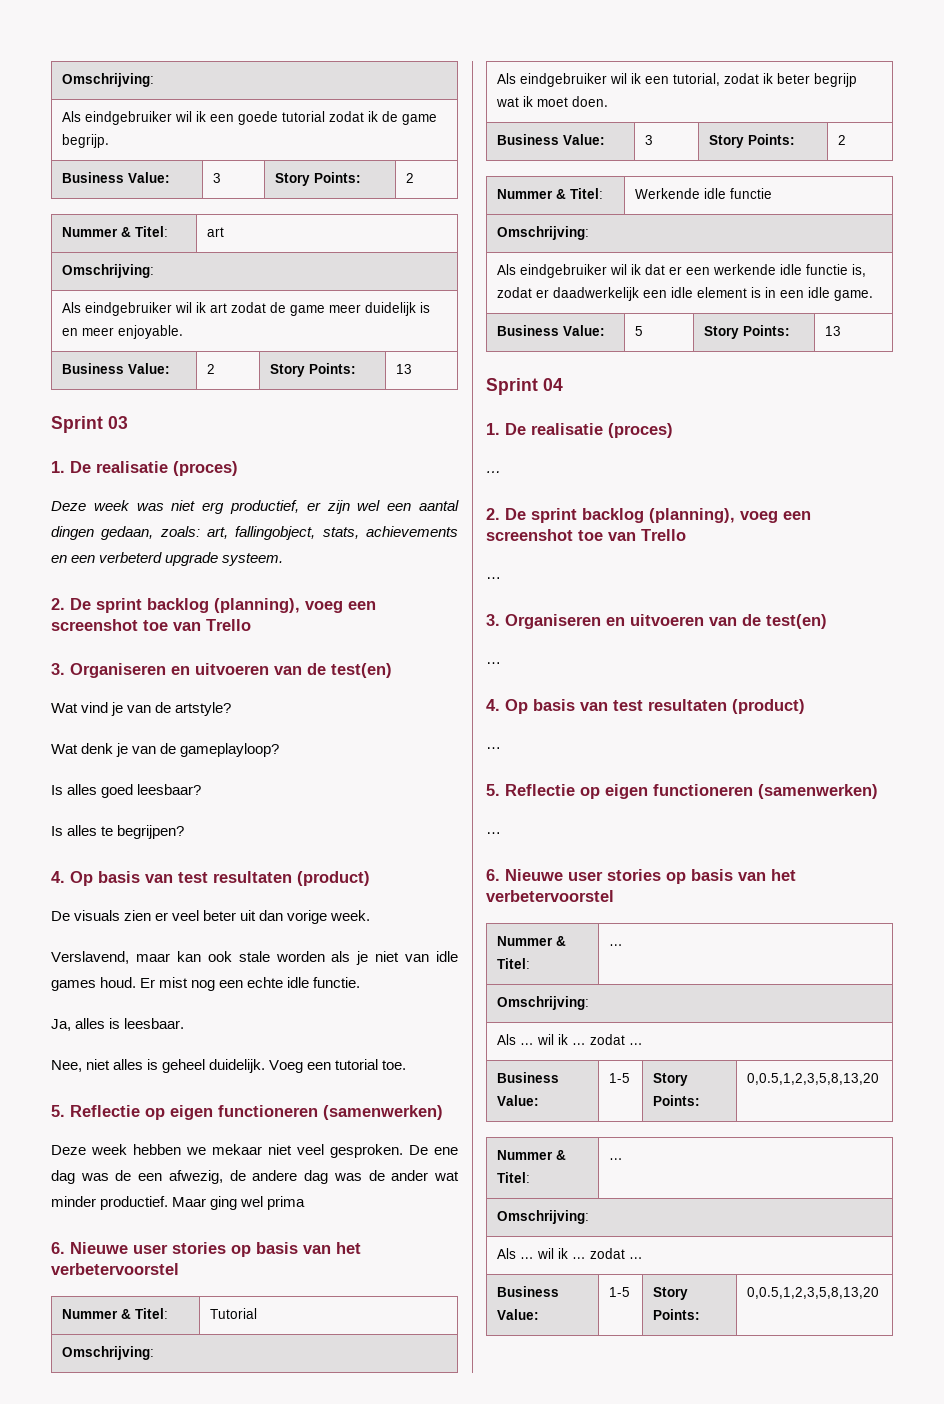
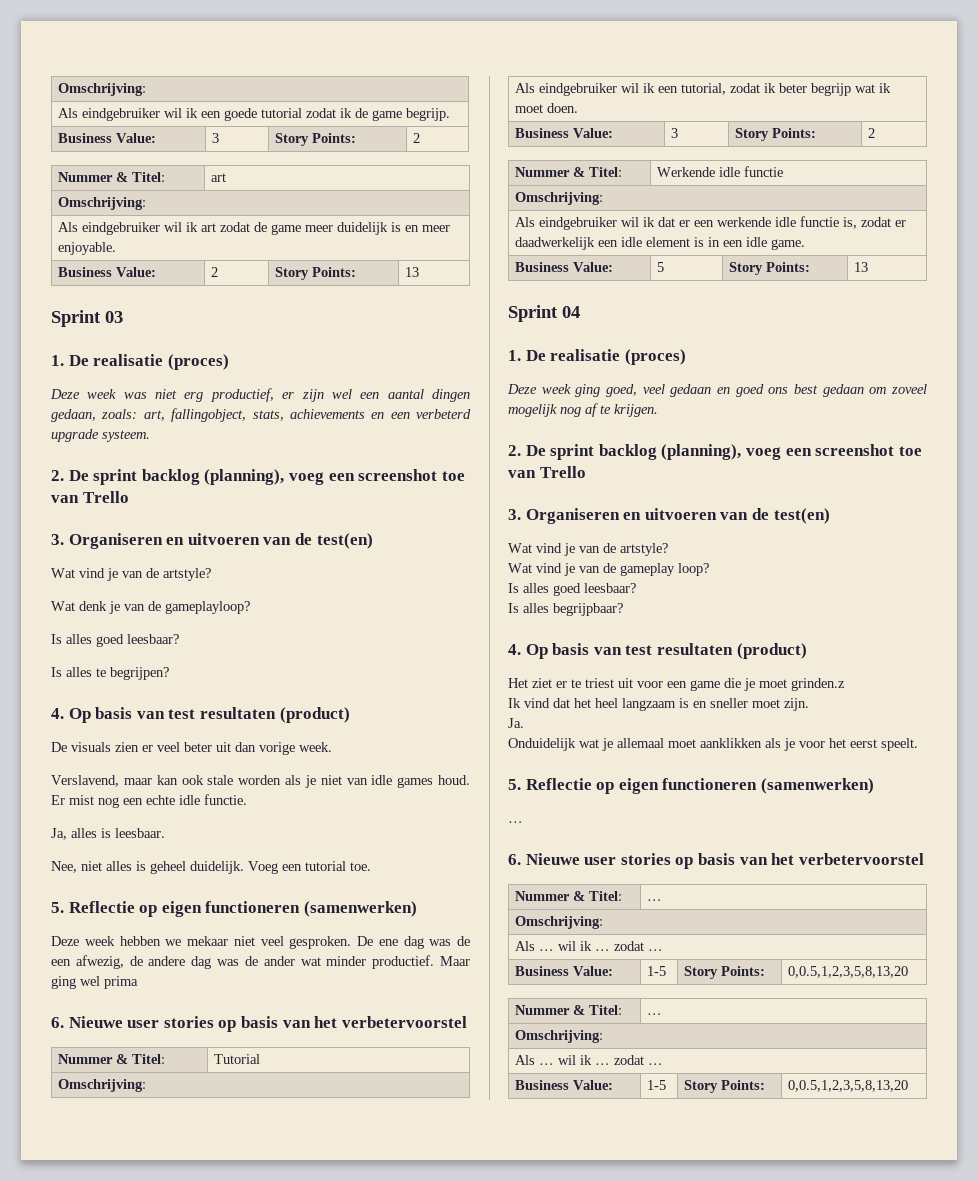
[486,471,501,473] … -> [507,384,927,397] [508,403,658,417] Deze week ging goed, veel gedaan en goed ons best gedaan om zoveel mogelijk nog af te krijgen.
[486,577,501,579] [486,614,827,629] [486,662,501,664] [486,699,805,714] [486,747,501,749] // … // 3. Organiseren en uitvoeren van de test(en) // … // 4. Op basis van test resultaten (product) // … -> [508,508,830,524] [508,543,668,556] [508,563,709,576] [508,583,636,596] [508,603,623,616] [508,643,807,659] [508,678,845,691] [508,698,809,711] [508,718,524,728] [508,738,918,751] // 3. Organiseren en uitvoeren van de test(en) // Wat vind je van de artstyle? // Wat vind je van de gameplay loop? // Is alles goed leesbaar? // Is alles begrijpbaar? // 4. Op basis van test resultaten (product) // Het ziet er te triest uit voor een game die je moet grinden.z // Ik vind dat het heel langzaam is en sneller moet zijn. // Ja. // Onduidelijk wat je allemaal moet aanklikken als je voor het eerst speelt.

